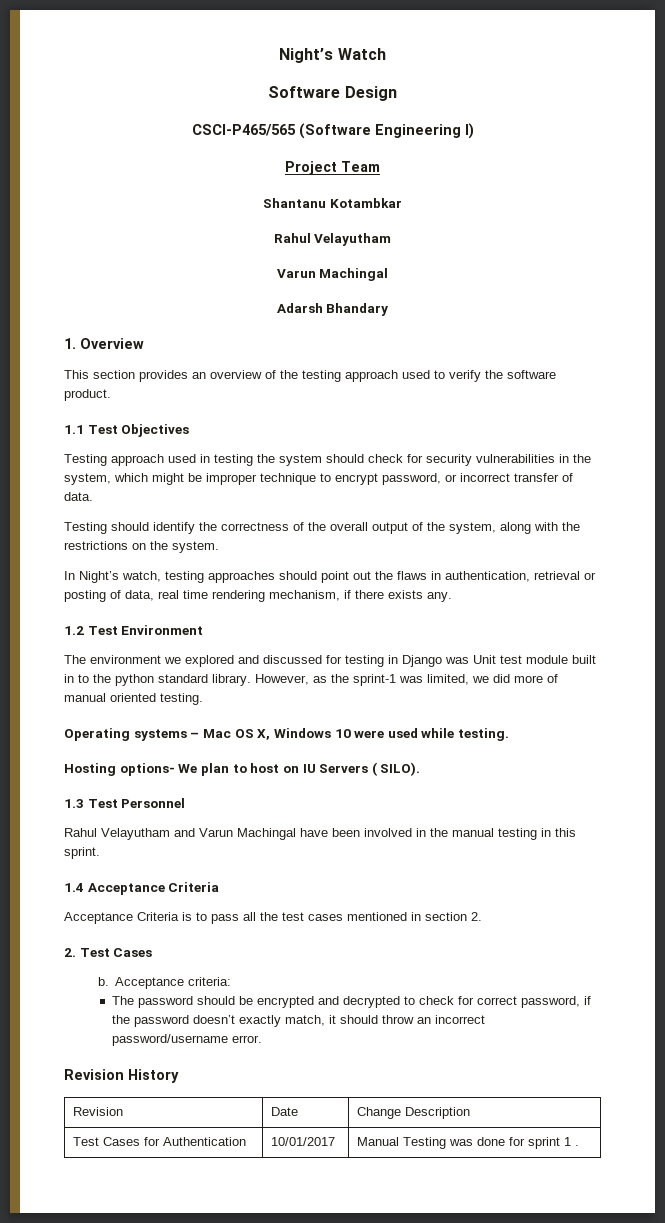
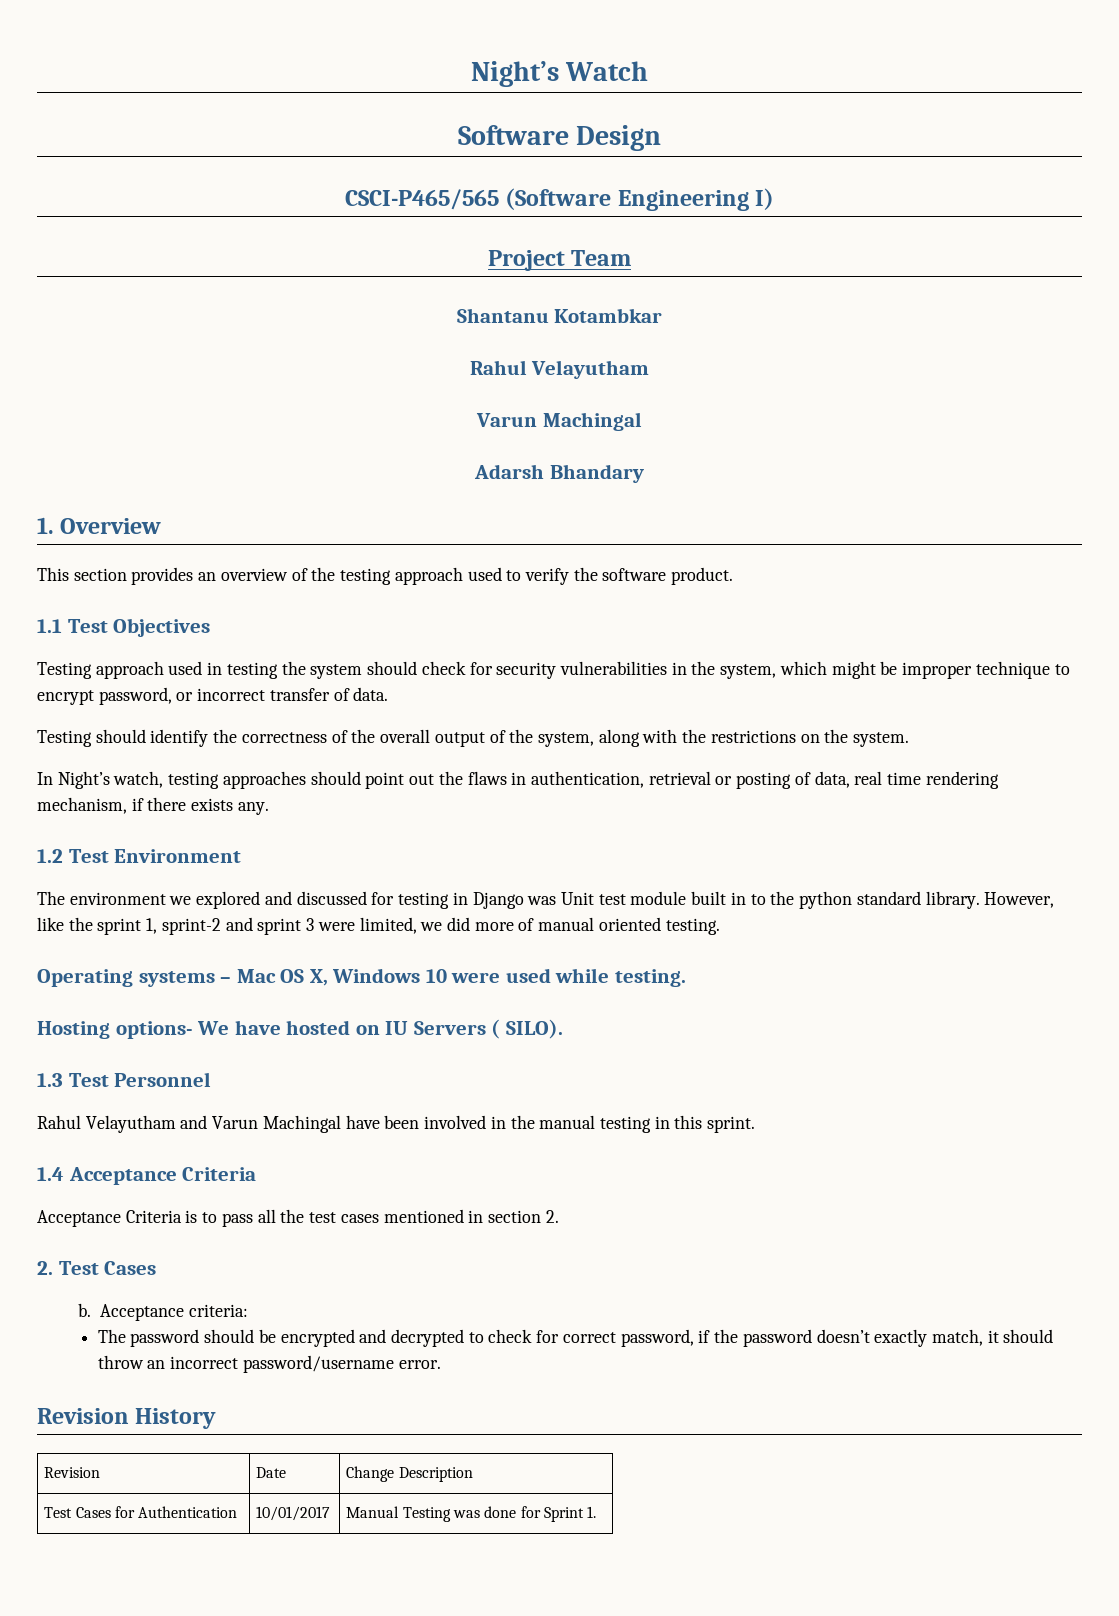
[313,674,423,686] as the sprint-1 was -> [37,917,355,935] like the sprint 1, sprint-2 and sprint 3 were
[200,763,280,776] plan to host -> [234,1020,351,1035] have hosted
[528,1137,580,1149] sprint 1 . -> [544,1506,597,1522] Sprint 1.

